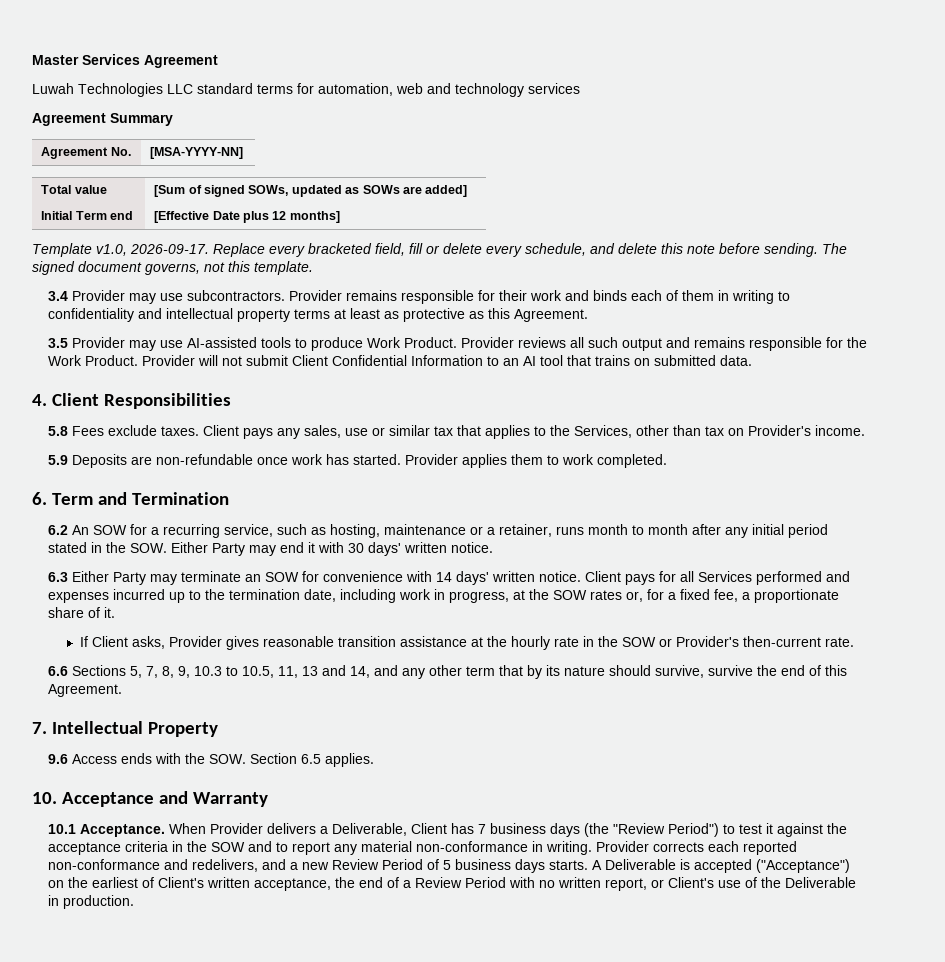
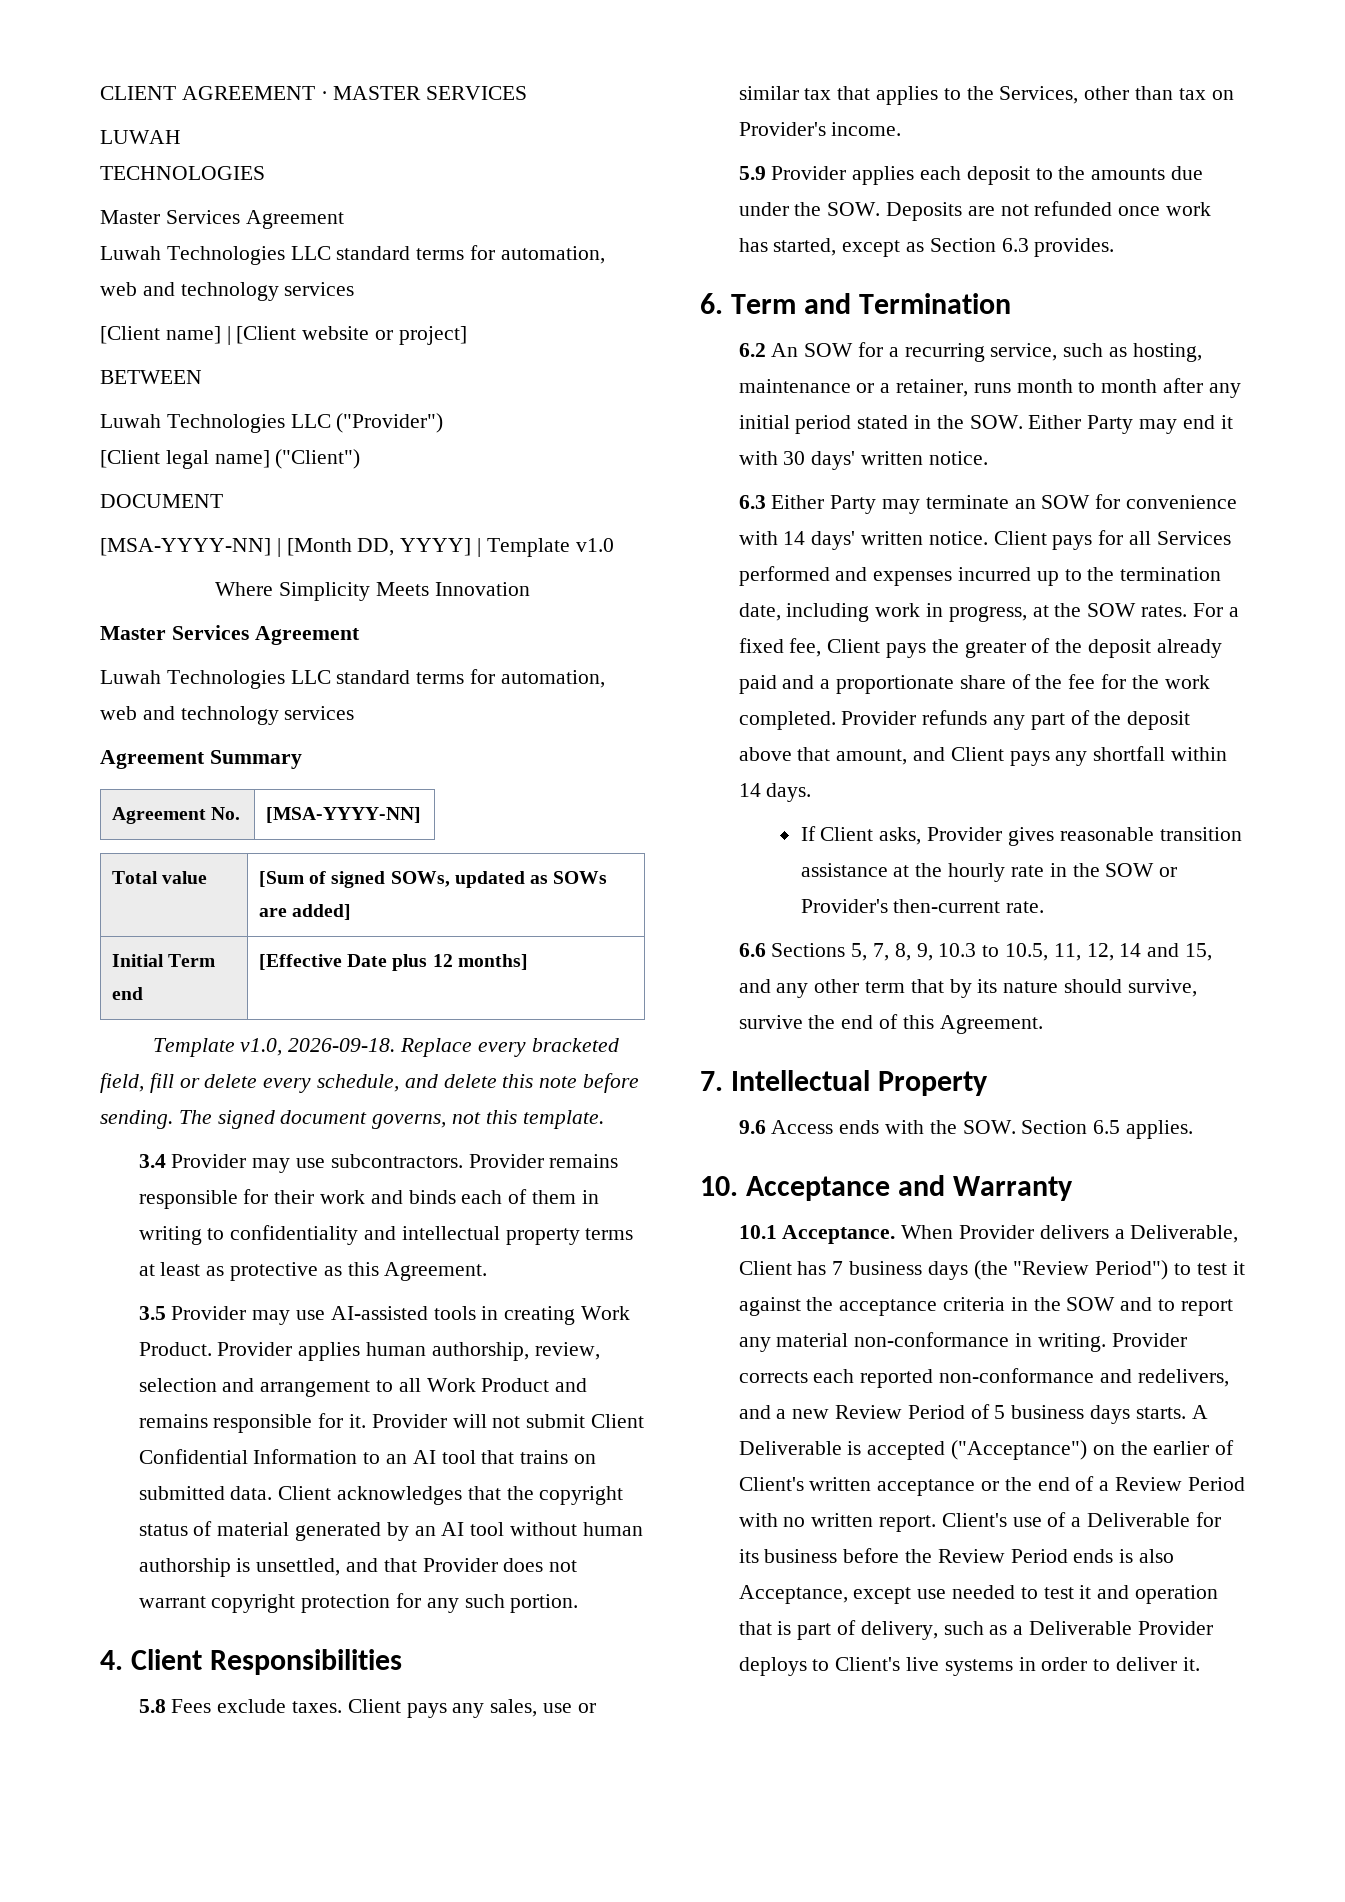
(32, 60) none -> [100,86,528,100] [100,130,181,144] [100,166,265,180] [100,210,344,229] [100,245,605,265] [100,282,355,301] [100,326,467,345] [100,370,202,384] [100,413,444,433] [100,449,361,469] [100,494,223,508] [100,538,614,557] [215,582,530,601] CLIENT AGREEMENT · MASTER SERVICES // LUWAH // TECHNOLOGIES // Master Services Agreement // Luwah Technologies LLC standard terms for automation, web and technology services // [Client name] | [Client website or project] // BETWEEN // Luwah Technologies LLC ("Provider") // [Client legal name] ("Client") // DOCUMENT // [MSA-YYYY-NN] | [Month DD, YYYY] | Template v1.0 // Where Simplicity Meets Innovation //
[130,244,209,254] 2026-09-17. -> [288,1038,396,1052] 2026-09-18.
[295,337,663,351] to produce Work Product. Provider reviews all such output -> [481,1306,630,1325] [138,1342,600,1361] [138,1378,550,1397] in creating Work Product. Provider applies human authorship, review, selection and arrangement to all Work Product
[847,337,868,348] [48,355,139,366] the Work Product. -> [348,1414,366,1428] it.
(753, 360) none -> [278,1486,624,1505] [138,1521,643,1541] [138,1558,578,1577] [138,1593,579,1613] Client acknowledges that the copyright status of material generated by an AI tool without human authorship is unsettled, and that Provider does not warrant copyright protection for any such portion.
[72,454,668,468] Deposits are non-refundable once work has started. Provider applies them to work completed. -> [771,166,1203,185] [738,201,1211,221] [738,238,1115,257] Provider applies each deposit to the amounts due under the SOW. Deposits are not refunded once work has started, except as Section 6.3 provides.
[590,589,840,603] [48,607,116,618] rates or, for a fixed fee, a proportionate share of it. -> [1140,603,1239,617] [738,638,1222,658] [738,674,1210,694] [738,710,1191,730] [738,746,1227,766] [738,783,812,802] rates. For a fixed fee, Client pays the greater of the deposit already paid and a proportionate share of the fee for the work completed. Provider refunds any part of the deposit above that amount, and Client pays any shortfall within 14 days.
[302,665,371,678] 13 and 14, -> [1086,943,1212,961] 12, 14 and 15,
[92,877,139,888] earliest -> [1153,1441,1210,1455] earlier
[254,878,332,891] acceptance, -> [877,1479,999,1496] acceptance or
[605,878,665,891] report, or -> [878,1515,936,1532] report.
[761,877,857,888] [48,895,135,909] the Deliverable in production. -> [1071,1512,1221,1527] [738,1548,1174,1563] [738,1585,1218,1604] [738,1620,1213,1640] [738,1657,1200,1676] a Deliverable for its business before the Review Period ends is also Acceptance, except use needed to test it and operation that is part of delivery, such as a Deliverable Provider deploys to Client's live systems in order to deliver it.

